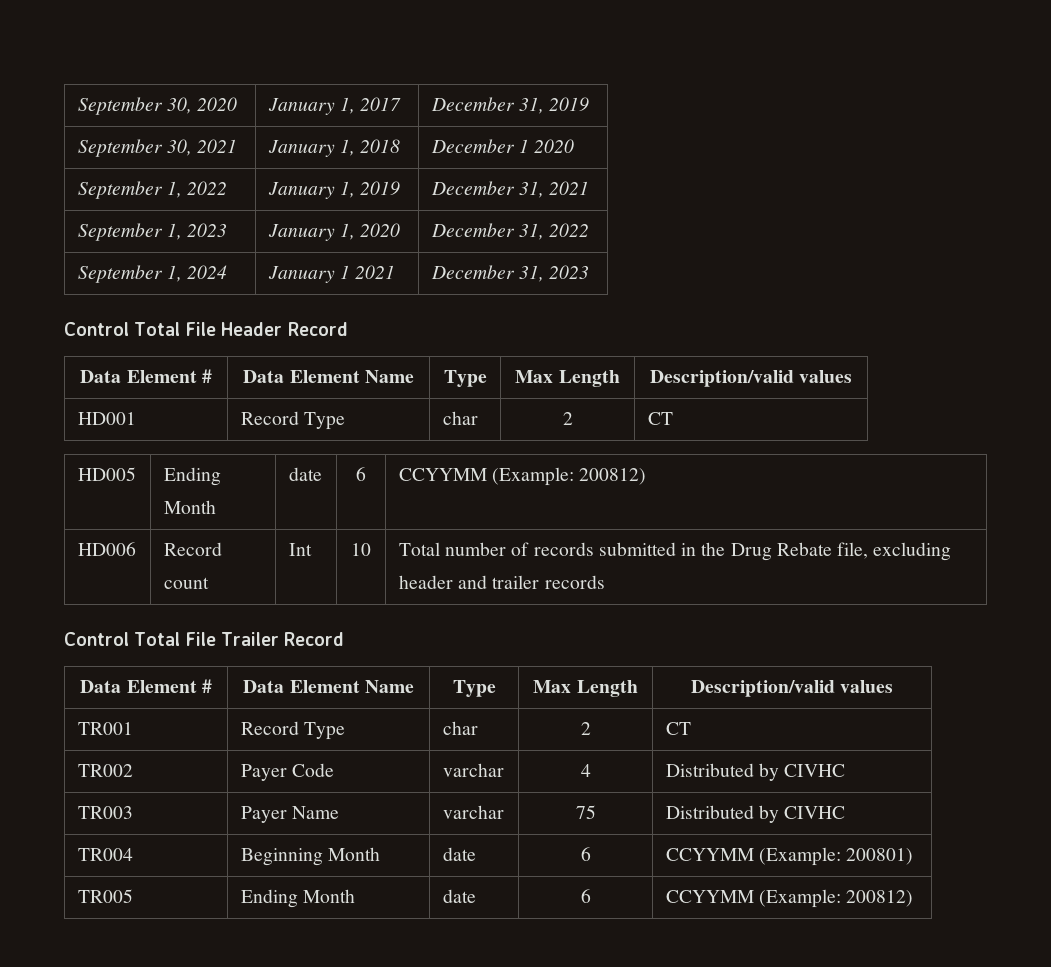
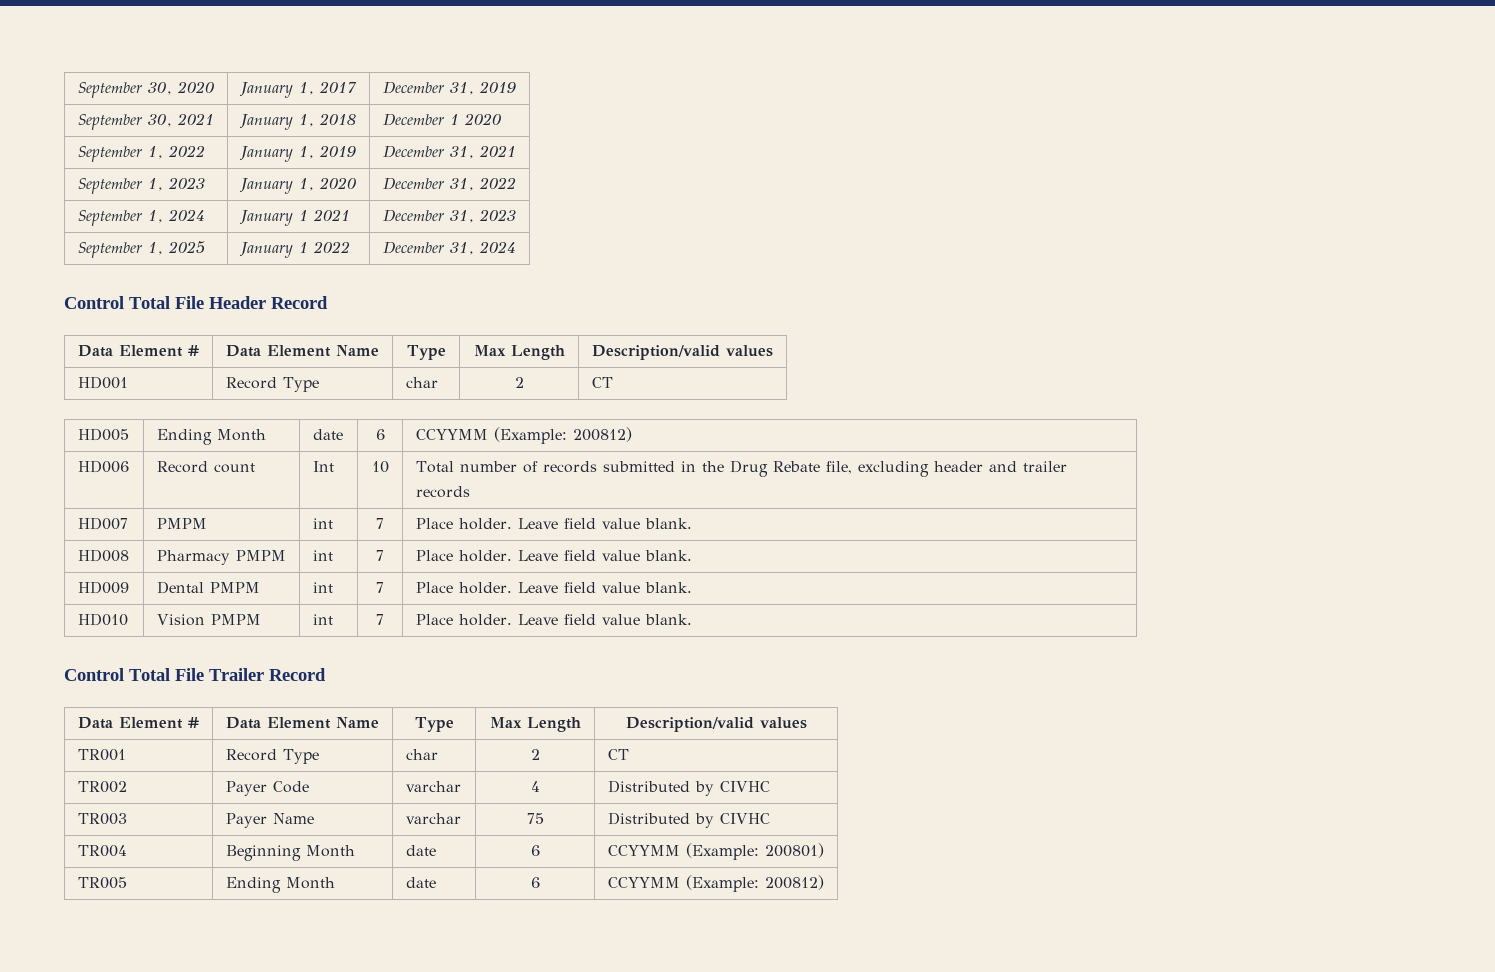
(590, 272) none -> [77,241,205,258] [239,241,350,258] [382,241,516,255] // September 1, 2025 | January 1 2022 | December 31, 2024
(605, 582) none -> [77,517,128,530] [156,518,207,529] [312,518,333,529] [376,518,384,529] [415,518,692,530] [77,549,129,562] [156,550,286,565] [312,550,333,561] [376,550,384,561] [415,550,692,562] [77,581,129,594] [156,581,260,594] [312,582,333,593] [376,582,384,593] [415,582,692,594] [77,613,128,626] [156,614,261,626] [312,614,333,625] [376,614,384,625] [415,614,692,626] // HD007 | PMPM | int | 7 | Place holder. Leave field value blank. // HD008 | Pharmacy PMPM | int | 7 | Place holder. Leave field value blank. // HD009 | Dental PMPM | int | 7 | Place holder. Leave field value blank. // HD010 | Vision PMPM | int | 7 | Place holder. Leave field value blank.

